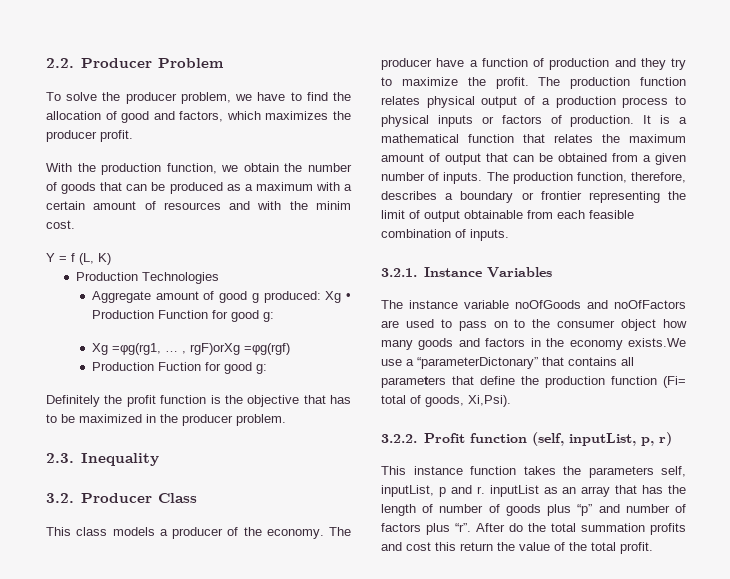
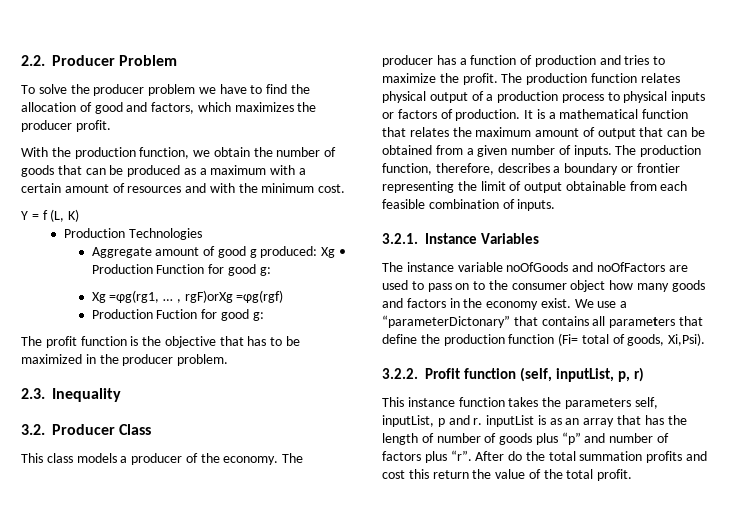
[180,92,231,104] problem, -> [148,84,196,96] problem
[315,201,351,210] minim -> [261,183,315,193] minimum
[46,395,123,407] Definitely the -> [21,336,42,346] The
[436,58,465,67] have -> [436,55,456,65] has
[640,58,686,70] they try -> [624,55,650,65] tries
[628,338,686,347] exists.We -> [540,298,594,308] exist. We
(539, 491) none -> [537,415,546,425] is

